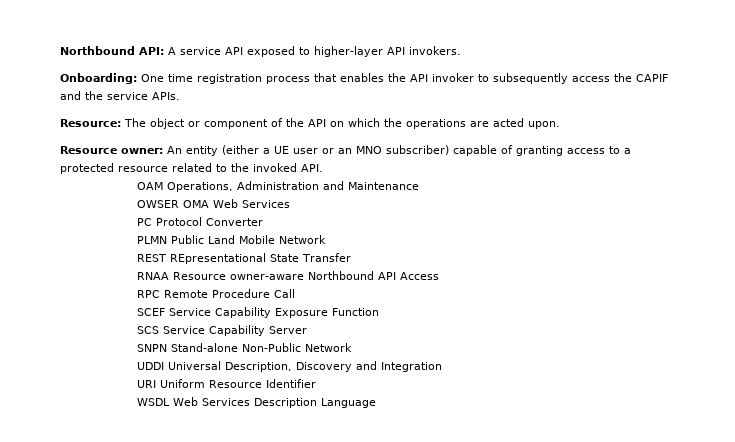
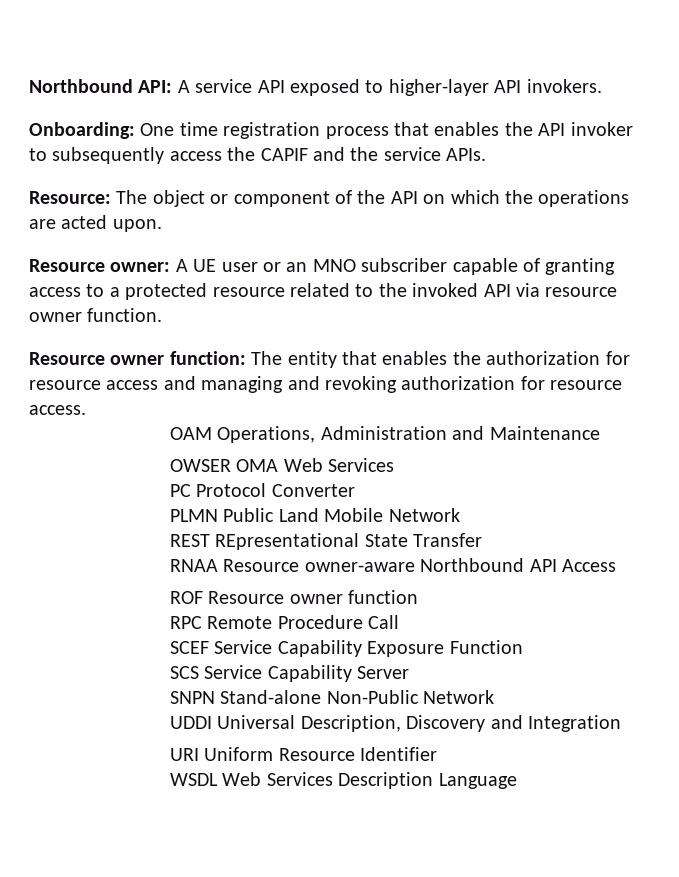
[167,145,270,156] An entity (either a -> [175,259,188,272] A
[386,145,449,155] subscriber) -> [361,258,448,272] subscriber
[301,164,323,172] API. -> [483,283,618,297] [29,308,163,322] [29,351,630,368] [29,376,623,393] [29,405,86,415] API via resource owner function. // Resource owner function: The entity that enables the authorization for resource access and managing and revoking authorization for resource access.
(439, 276) none -> [170,590,419,604] // ROF Resource owner function

